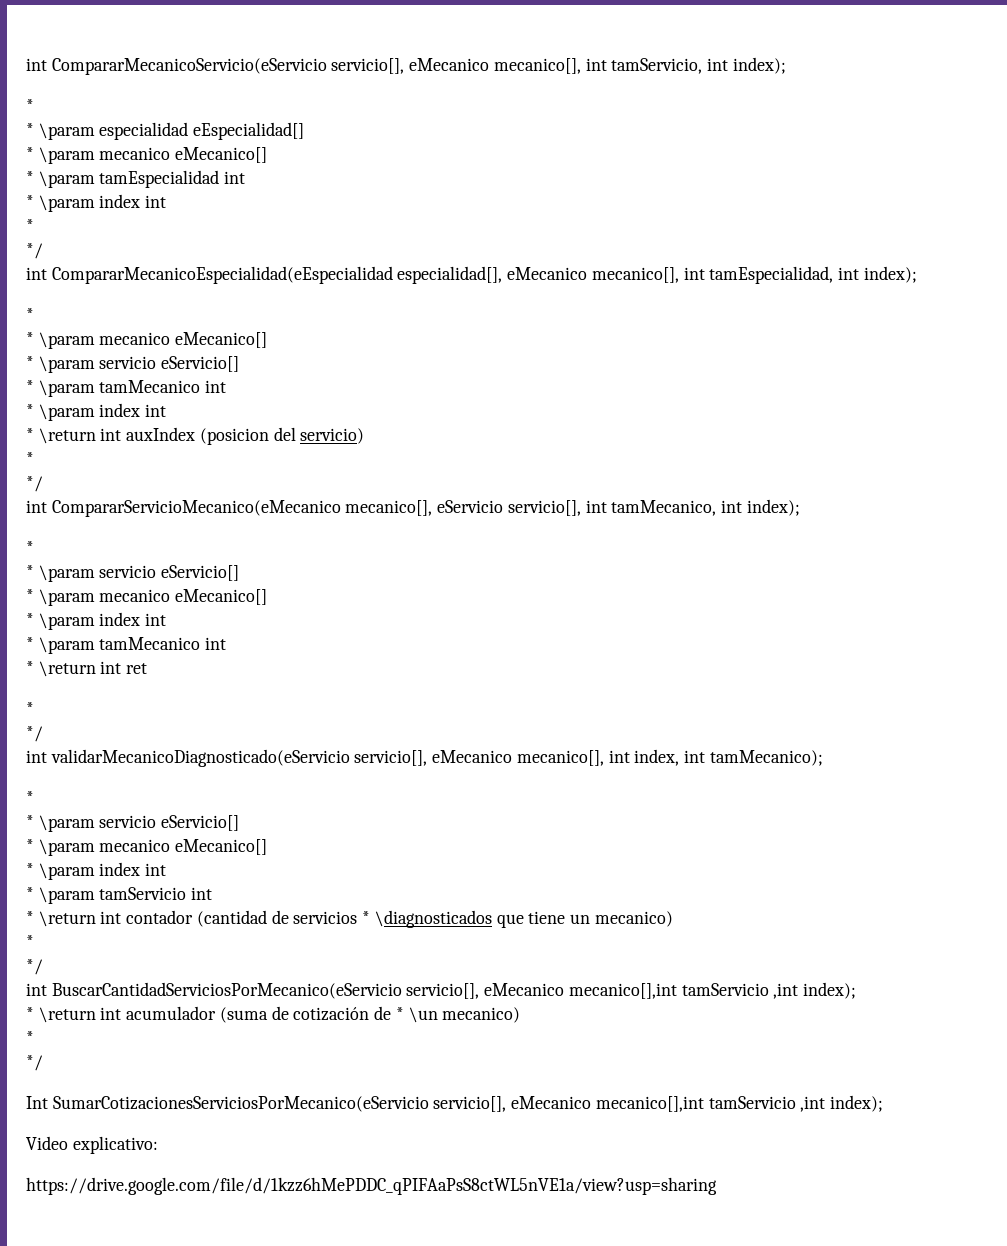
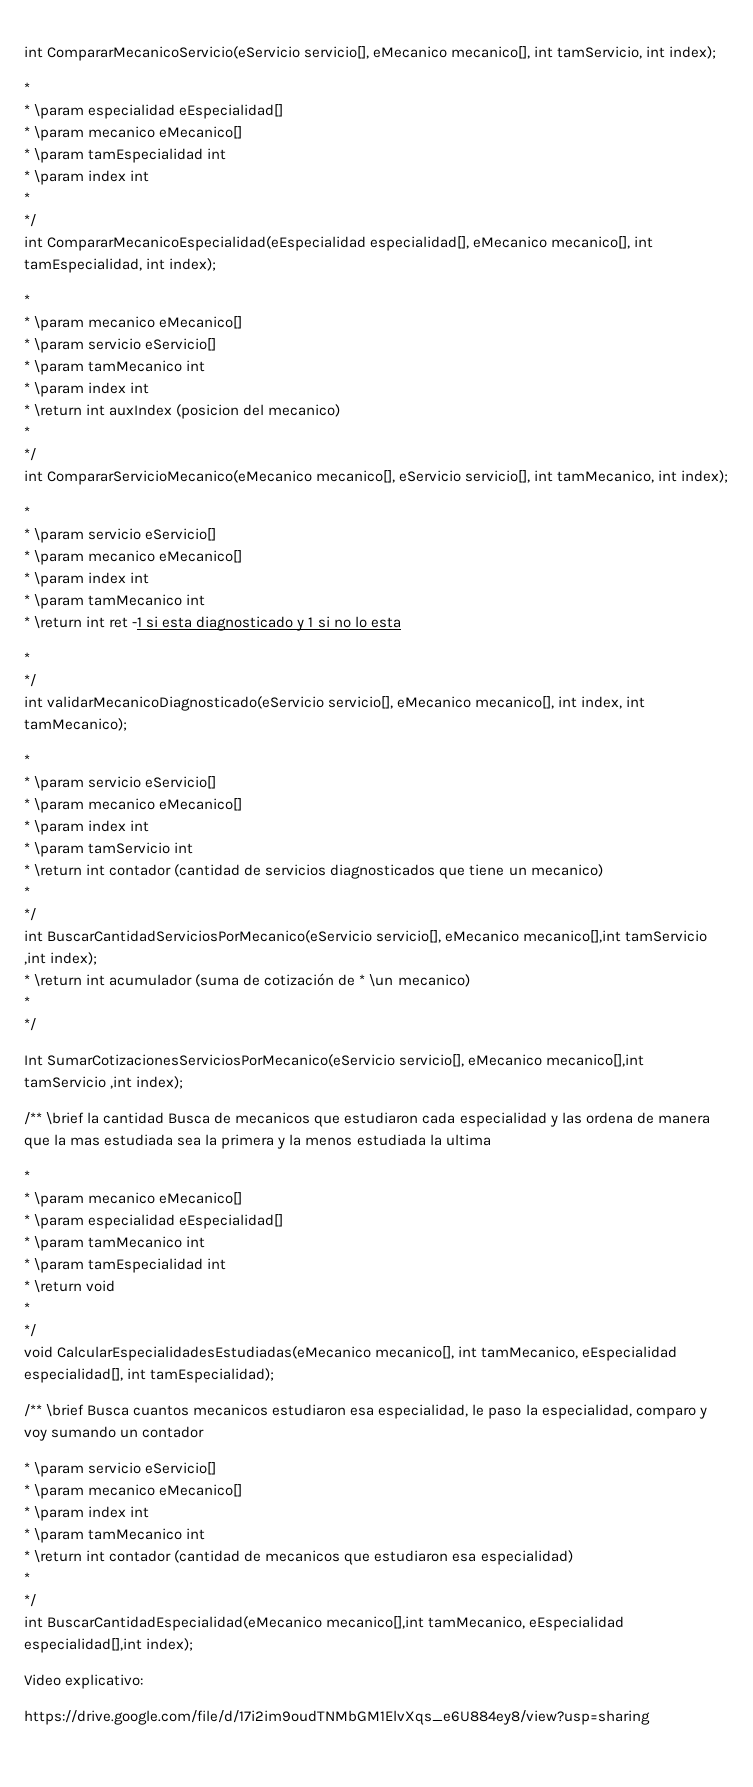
[300,428,365,444] servicio) -> [268,404,341,417] mecanico)
(148, 668) none -> [132,616,401,631] -1 si esta diagnosticado y 1 si no lo esta
[362,910,492,928] * \diagnosticados -> [330,864,436,879] diagnosticados
(884, 1103) none -> [24,1112,710,1127] [24,1134,491,1149] [24,1170,30,1181] [24,1192,243,1207] [24,1214,284,1229] [24,1236,206,1251] [24,1258,227,1273] [24,1280,116,1293] [24,1302,30,1313] [24,1324,36,1337] [24,1346,678,1361] [24,1368,275,1383] [24,1404,707,1419] [24,1426,205,1441] [24,1462,217,1477] [24,1484,243,1499] [24,1506,150,1521] [24,1528,206,1543] [24,1550,573,1565] [24,1572,30,1583] [24,1594,36,1607] [24,1616,625,1631] [24,1638,194,1653] // /** \brief la cantidad Busca de mecanicos que estudiaron cada especialidad y las ordena de manera que la mas estudiada sea la primera y la menos estudiada la ultima // * // * \param mecanico eMecanico[] // * \param especialidad eEspecialidad[] // * \param tamMecanico int // * \param tamEspecialidad int // * \return void // * // */ // void CalcularEspecialidadesEstudiadas(eMecanico mecanico[], int tamMecanico, eEspecialidad especialidad[], int tamEspecialidad); // /** \brief Busca cuantos mecanicos estudiaron esa especialidad, le paso la especialidad, comparo y voy sumando un contador // * \param servicio eServicio[] // * \param mecanico eMecanico[] // * \param index int // * \param tamMecanico int // * \return int contador (cantidad de mecanicos que estudiaron esa especialidad) // * // */ // int BuscarCantidadEspecialidad(eMecanico mecanico[],int tamMecanico, eEspecialidad especialidad[],int index);
[26,1177,717,1195] https://drive.google.com/file/d/1kzz6hMePDDC_qPIFAaPsS8ctWL5nVE1a/view?usp=sharing -> [24,1710,650,1725] https://drive.google.com/file/d/17i2im9oudTNMbGM1ElvXqs_e6U884ey8/view?usp=sharing

